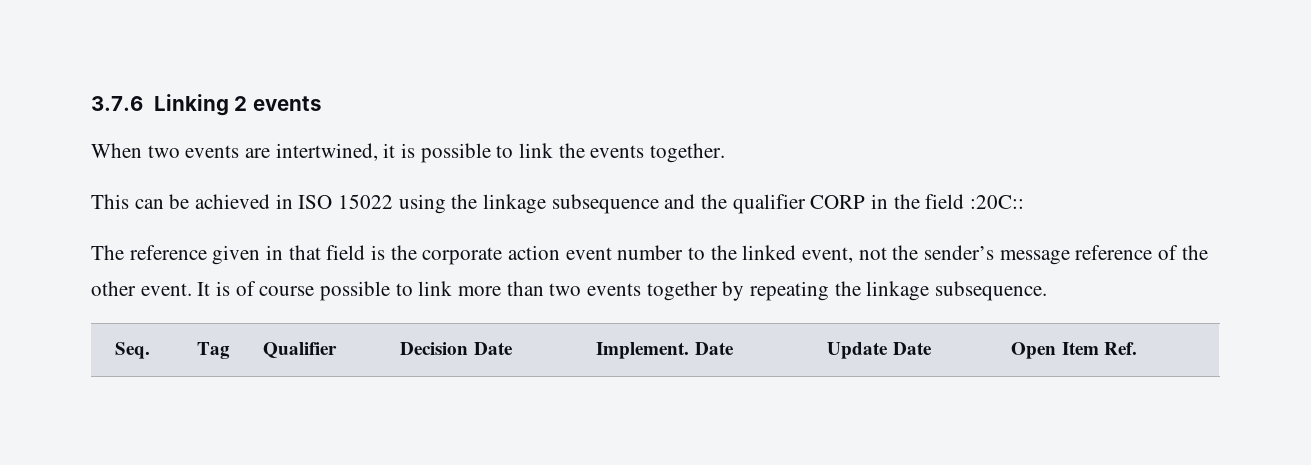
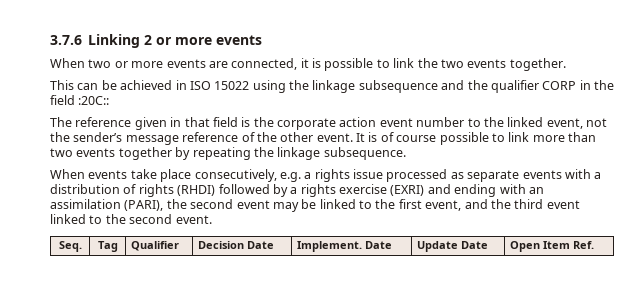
(248, 103) none -> [156,37,213,45] or more
(180, 151) none -> [114,61,164,68] or more
[275,143,378,161] intertwined, -> [231,58,298,70] connected,
(585, 150) none -> [440,59,464,68] two
(1048, 291) none -> [50,169,602,182] [50,184,544,197] [50,199,580,212] [50,214,212,224] // When events take place consecutively, e.g. a rights issue processed as separate events with a distribution of rights (RHDI) followed by a rights exercise (EXRI) and ending with an assimilation (PARI), the second event may be linked to the first event, and the third event linked to the second event.

